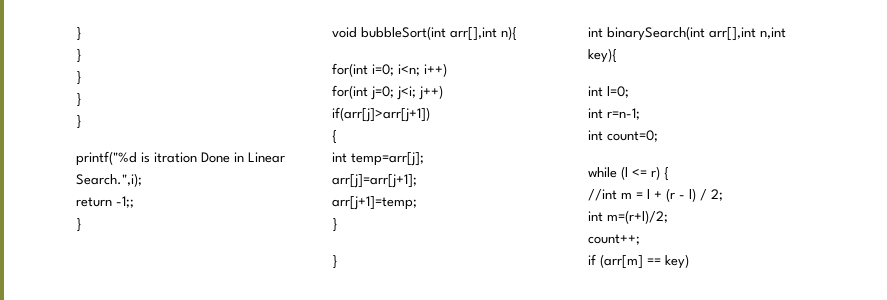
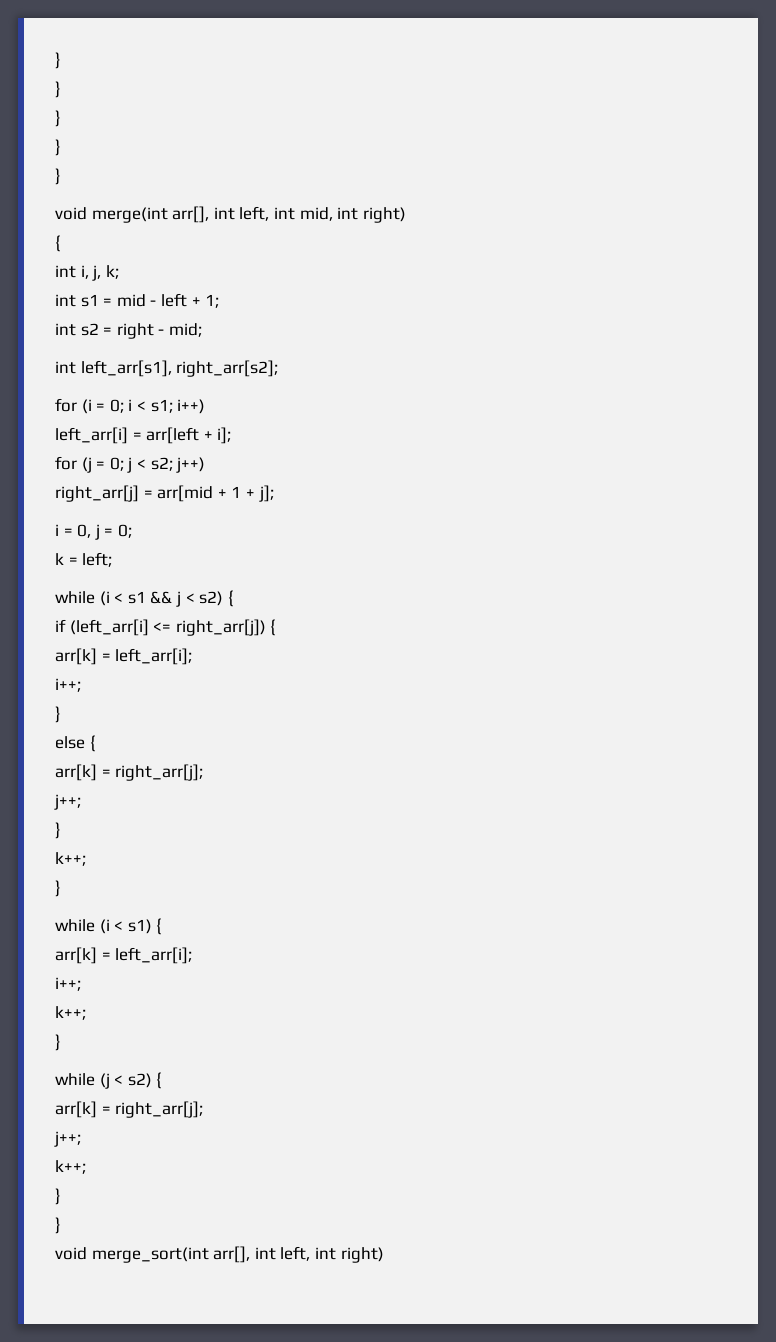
[76,151,285,166] [76,173,142,187] [76,196,134,208] [76,218,82,232] [332,26,517,41] [332,63,447,77] [332,85,443,100] [332,107,430,122] [332,130,337,144] [332,152,424,166] [332,174,417,188] [332,196,417,210] [332,218,338,232] [332,255,338,269] [588,26,786,41] [588,48,617,63] [588,86,629,98] [588,108,640,120] [588,130,658,142] [588,166,669,181] [588,188,723,202] [588,210,668,224] [588,234,640,245] [588,254,689,269] printf("%d is itration Done in Linear Search.",i); // return -1;; // } // void bubbleSort(int arr[],int n){ // for(int i=0; i<n; i++) // for(int j=0; j<i; j++) // if(arr[j]>arr[j+1]) // { // int temp=arr[j]; // arr[j]=arr[j+1]; // arr[j+1]=temp; // } // } // int binarySearch(int arr[],int n,int key){ // int l=0; // int r=n-1; // int count=0; // while (l <= r) { // //int m = l + (r - l) / 2; // int m=(r+l)/2; // count++; // if (arr[m] == key) -> [55,206,406,223] [55,235,61,252] [55,265,119,281] [55,293,220,308] [55,323,202,339] [55,360,279,377] [55,398,206,414] [55,427,232,444] [55,456,206,473] [55,485,274,502] [55,524,132,540] [55,552,113,567] [55,590,234,607] [55,619,277,636] [55,648,193,665] [55,678,81,692] [55,706,61,723] [55,735,96,752] [55,764,204,781] [54,794,81,810] [55,822,61,839] [55,852,86,866] [55,880,61,897] [55,918,163,935] [55,947,193,964] [55,977,81,991] [55,1006,86,1020] [55,1034,61,1051] [55,1072,163,1089] [55,1101,204,1118] [54,1131,81,1147] [55,1160,86,1174] [55,1188,61,1205] [55,1217,61,1234] [55,1246,384,1263] void merge(int arr[], int left, int mid, int right) // { // int i, j, k; // int s1 = mid - left + 1; // int s2 = right - mid; // int left_arr[s1], right_arr[s2]; // for (i = 0; i < s1; i++) // left_arr[i] = arr[left + i]; // for (j = 0; j < s2; j++) // right_arr[j] = arr[mid + 1 + j]; // i = 0, j = 0; // k = left; // while (i < s1 && j < s2) { // if (left_arr[i] <= right_arr[j]) { // arr[k] = left_arr[i]; // i++; // } // else { // arr[k] = right_arr[j]; // j++; // } // k++; // } // while (i < s1) { // arr[k] = left_arr[i]; // i++; // k++; // } // while (j < s2) { // arr[k] = right_arr[j]; // j++; // k++; // } // } // void merge_sort(int arr[], int left, int right)

